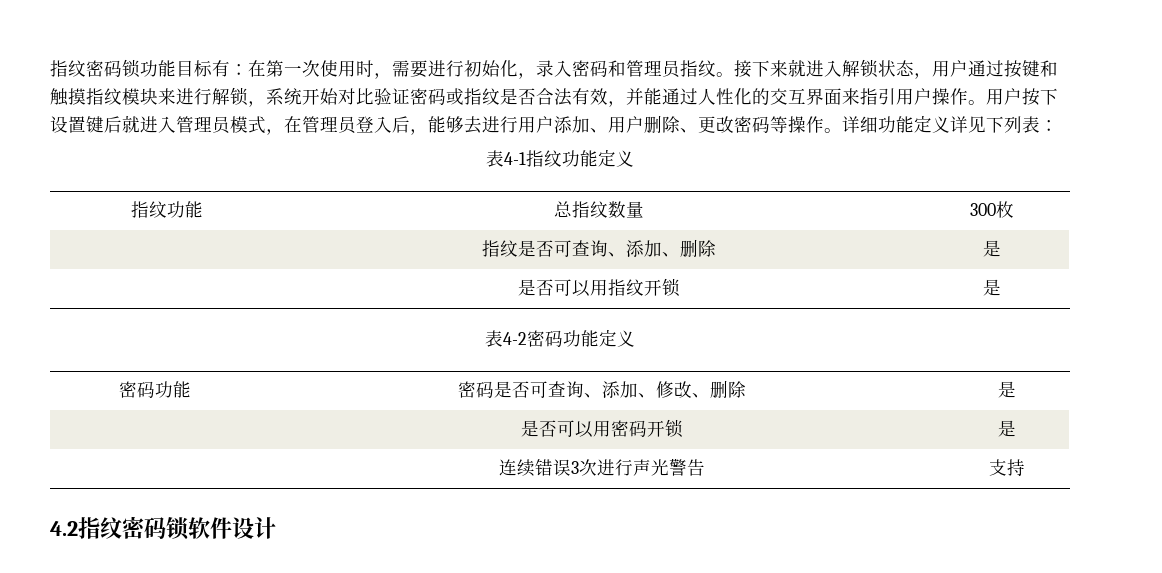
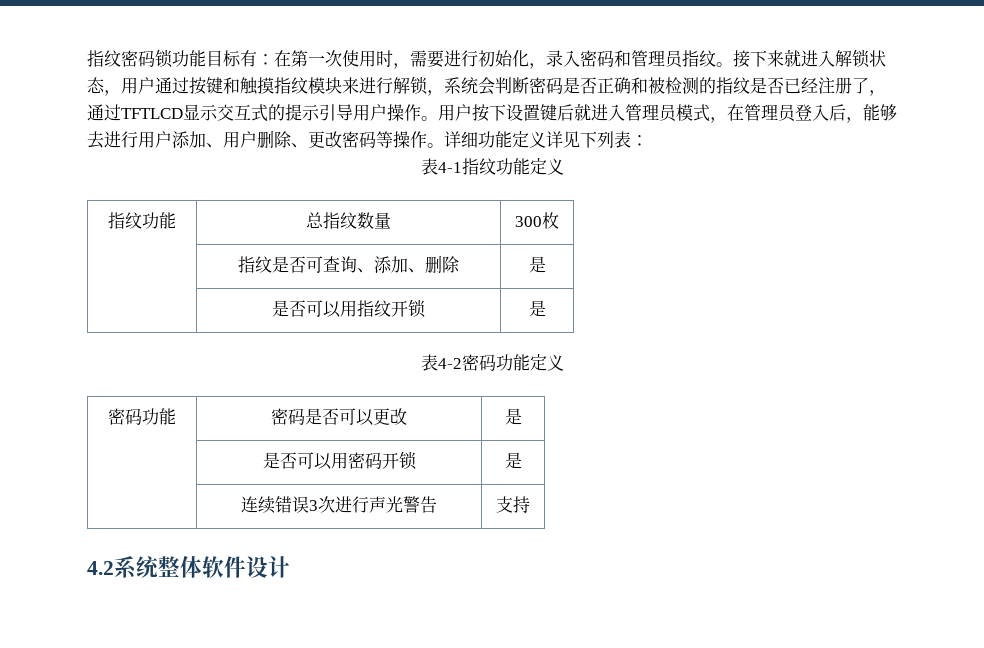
[302,88,896,107] 开始对比验证密码或指纹是否合法有效，并能通过人性化的交互界面来指引 -> [478,77,886,96] [87,104,353,122] 会判断密码是否正确和被检测的指纹是否已经注册了，通过TFTLCD显示交互式的提示引导
[548,380,746,398] 查询、添加、修改、删除 -> [355,408,407,426] 以更改
[78,516,189,540] 指纹密码锁 -> [114,556,202,579] 系统整体

